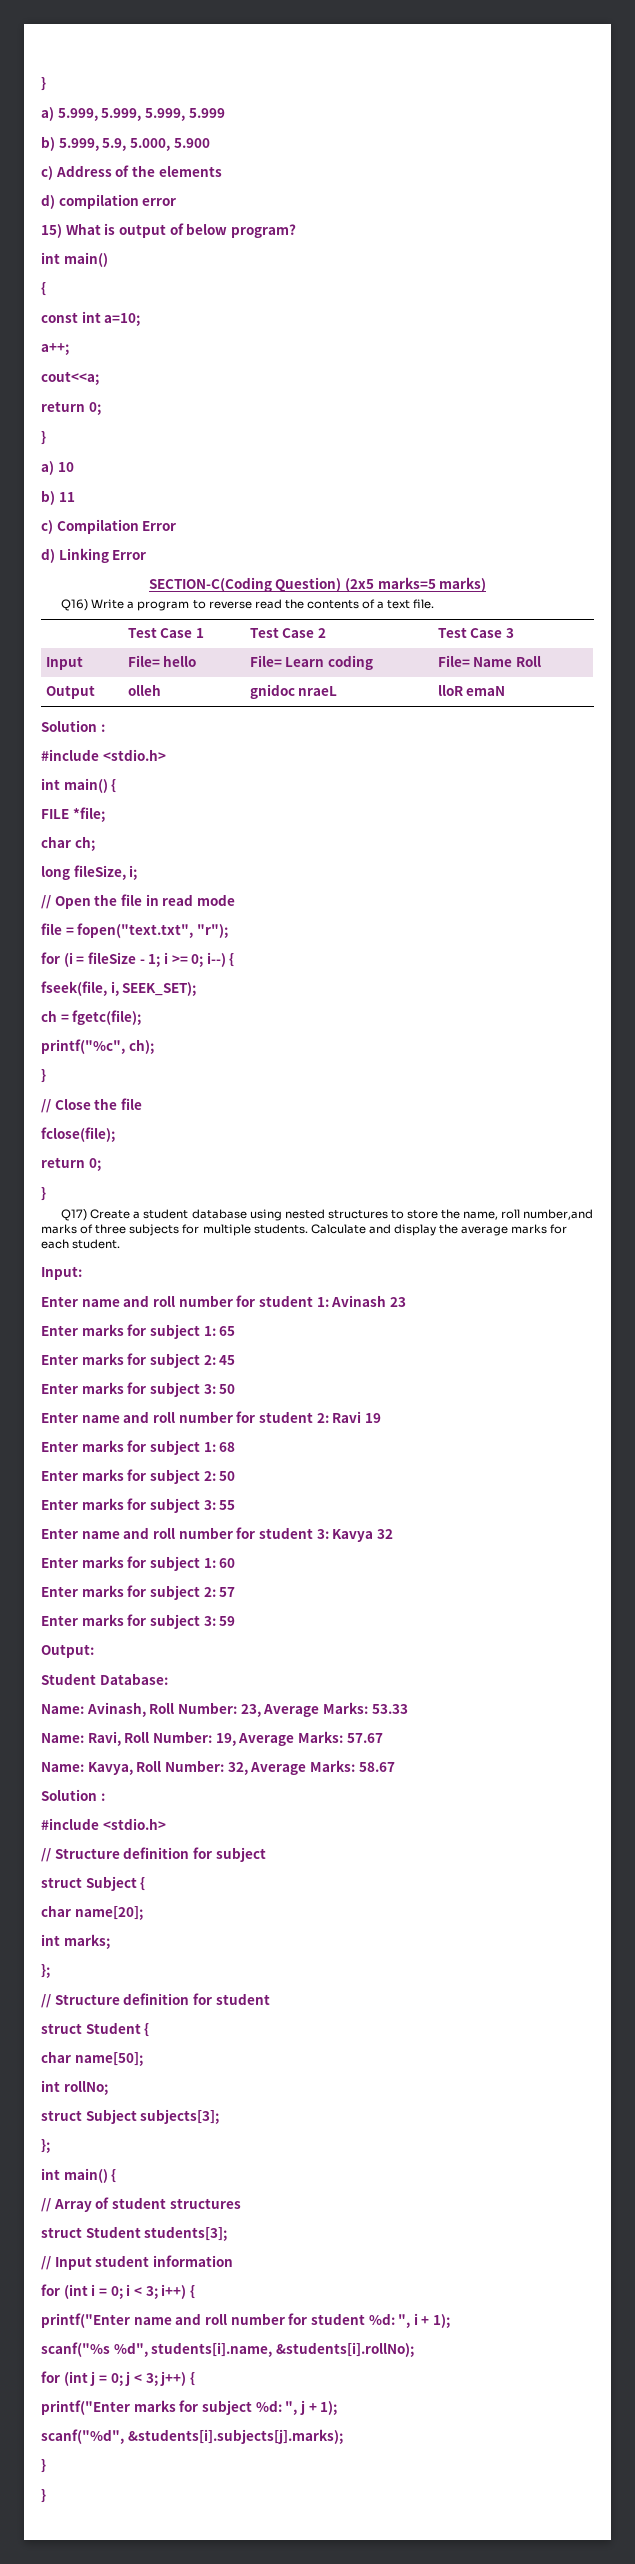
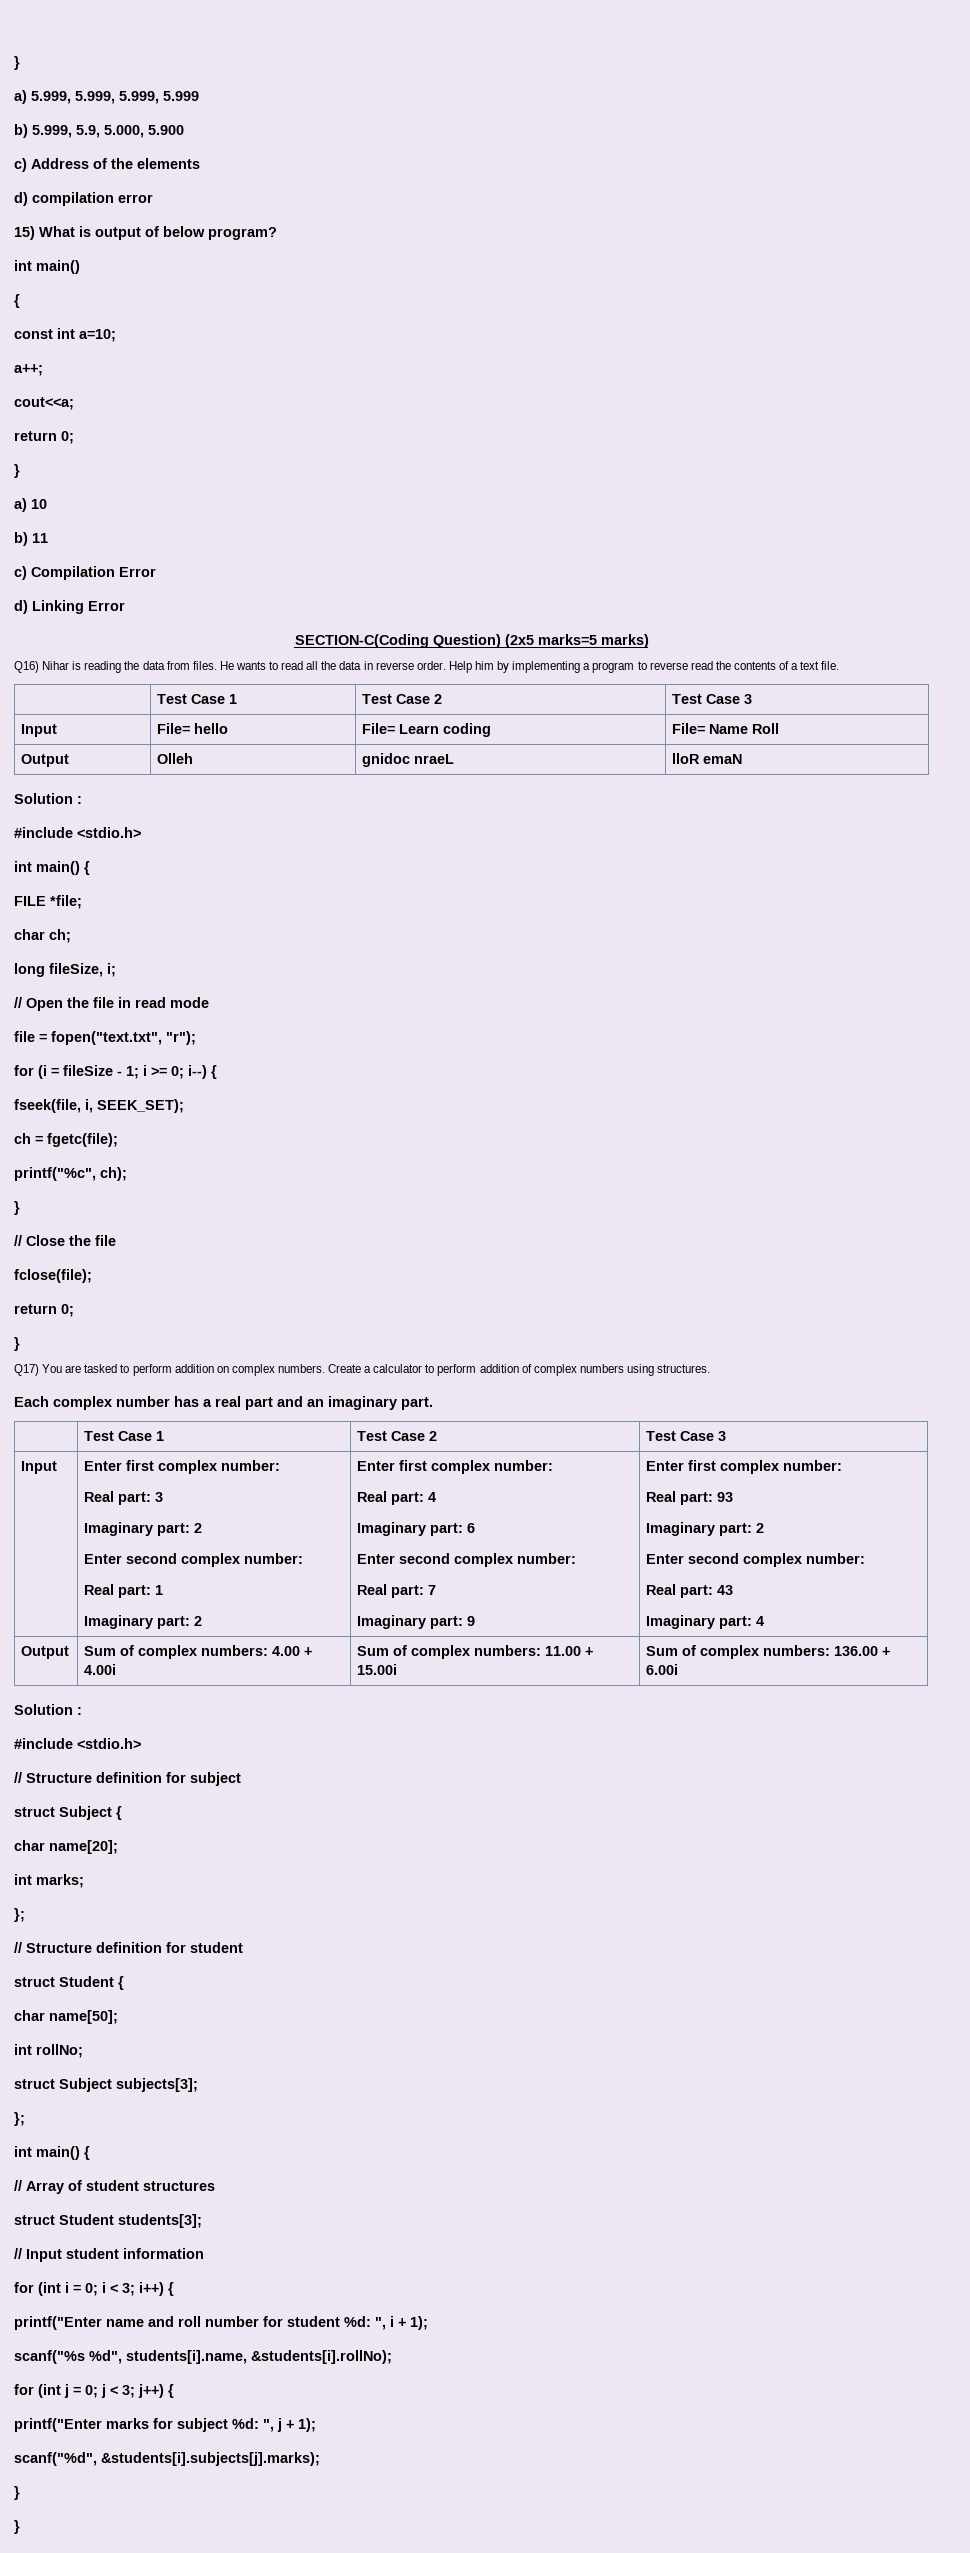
[91,599,125,609] Write -> [42,661,581,673] Nihar is reading the data from files. He wants to read all the data in reverse order. Help him by implementing
[127,684,161,696] olleh -> [157,753,194,764] Olleh
[90,1209,594,1221] [41,1224,568,1236] [41,1239,121,1249] [41,1266,82,1280] [41,1295,406,1307] [41,1324,236,1339] [41,1353,236,1368] [41,1382,236,1397] [41,1411,381,1423] [41,1440,236,1455] [41,1469,236,1484] [41,1498,236,1513] [41,1527,393,1542] [41,1556,236,1571] [41,1585,236,1600] [41,1614,236,1629] [41,1644,94,1658] [41,1673,168,1685] [41,1702,408,1717] [41,1731,383,1746] [41,1760,395,1775] Create a student database using nested structures to store the name, roll number,and marks of three subjects for multiple students. Calculate and display the average marks for each student. // Input: // Enter name and roll number for student 1: Avinash 23 // Enter marks for subject 1: 65 // Enter marks for subject 2: 45 // Enter marks for subject 3: 50 // Enter name and roll number for student 2: Ravi 19 // Enter marks for subject 1: 68 // Enter marks for subject 2: 50 // Enter marks for subject 3: 55 // Enter name and roll number for student 3: Kavya 32 // Enter marks for subject 1: 60 // Enter marks for subject 2: 57 // Enter marks for subject 3: 59 // Output: // Student Database: // Name: Avinash, Roll Number: 23, Average Marks: 53.33 // Name: Ravi, Roll Number: 19, Average Marks: 57.67 // Name: Kavya, Roll Number: 32, Average Marks: 58.67 -> [42,1364,711,1376] [14,1396,433,1410] [84,1431,165,1441] [357,1431,438,1441] [646,1431,727,1441] [21,1461,58,1474] [84,1460,281,1474] [84,1491,164,1505] [84,1522,203,1536] [84,1553,304,1567] [84,1584,164,1598] [84,1615,203,1629] [357,1460,554,1474] [357,1491,437,1505] [357,1522,476,1536] [357,1553,577,1567] [357,1584,437,1598] [357,1615,476,1629] [646,1460,843,1474] [646,1491,734,1505] [646,1522,765,1536] [646,1553,866,1567] [646,1584,734,1598] [646,1615,765,1629] [21,1646,70,1659] [84,1645,313,1659] [84,1664,117,1675] [357,1645,594,1659] [357,1664,398,1675] [646,1645,891,1659] [646,1664,679,1675] You are tasked to perform addition on complex numbers. Create a calculator to perform addition of complex numbers using structures. // Each complex number has a real part and an imaginary part. // | Test Case 1 | Test Case 2 | Test Case 3 // Input | Enter first complex number: // Real part: 3 // Imaginary part: 2 // Enter second complex number: // Real part: 1 // Imaginary part: 2 | Enter first complex number: // Real part: 4 // Imaginary part: 6 // Enter second complex number: // Real part: 7 // Imaginary part: 9 | Enter first complex number: // Real part: 93 // Imaginary part: 2 // Enter second complex number: // Real part: 43 // Imaginary part: 4 // Output | Sum of complex numbers: 4.00 + 4.00i | Sum of complex numbers: 11.00 + 15.00i | Sum of complex numbers: 136.00 + 6.00i

